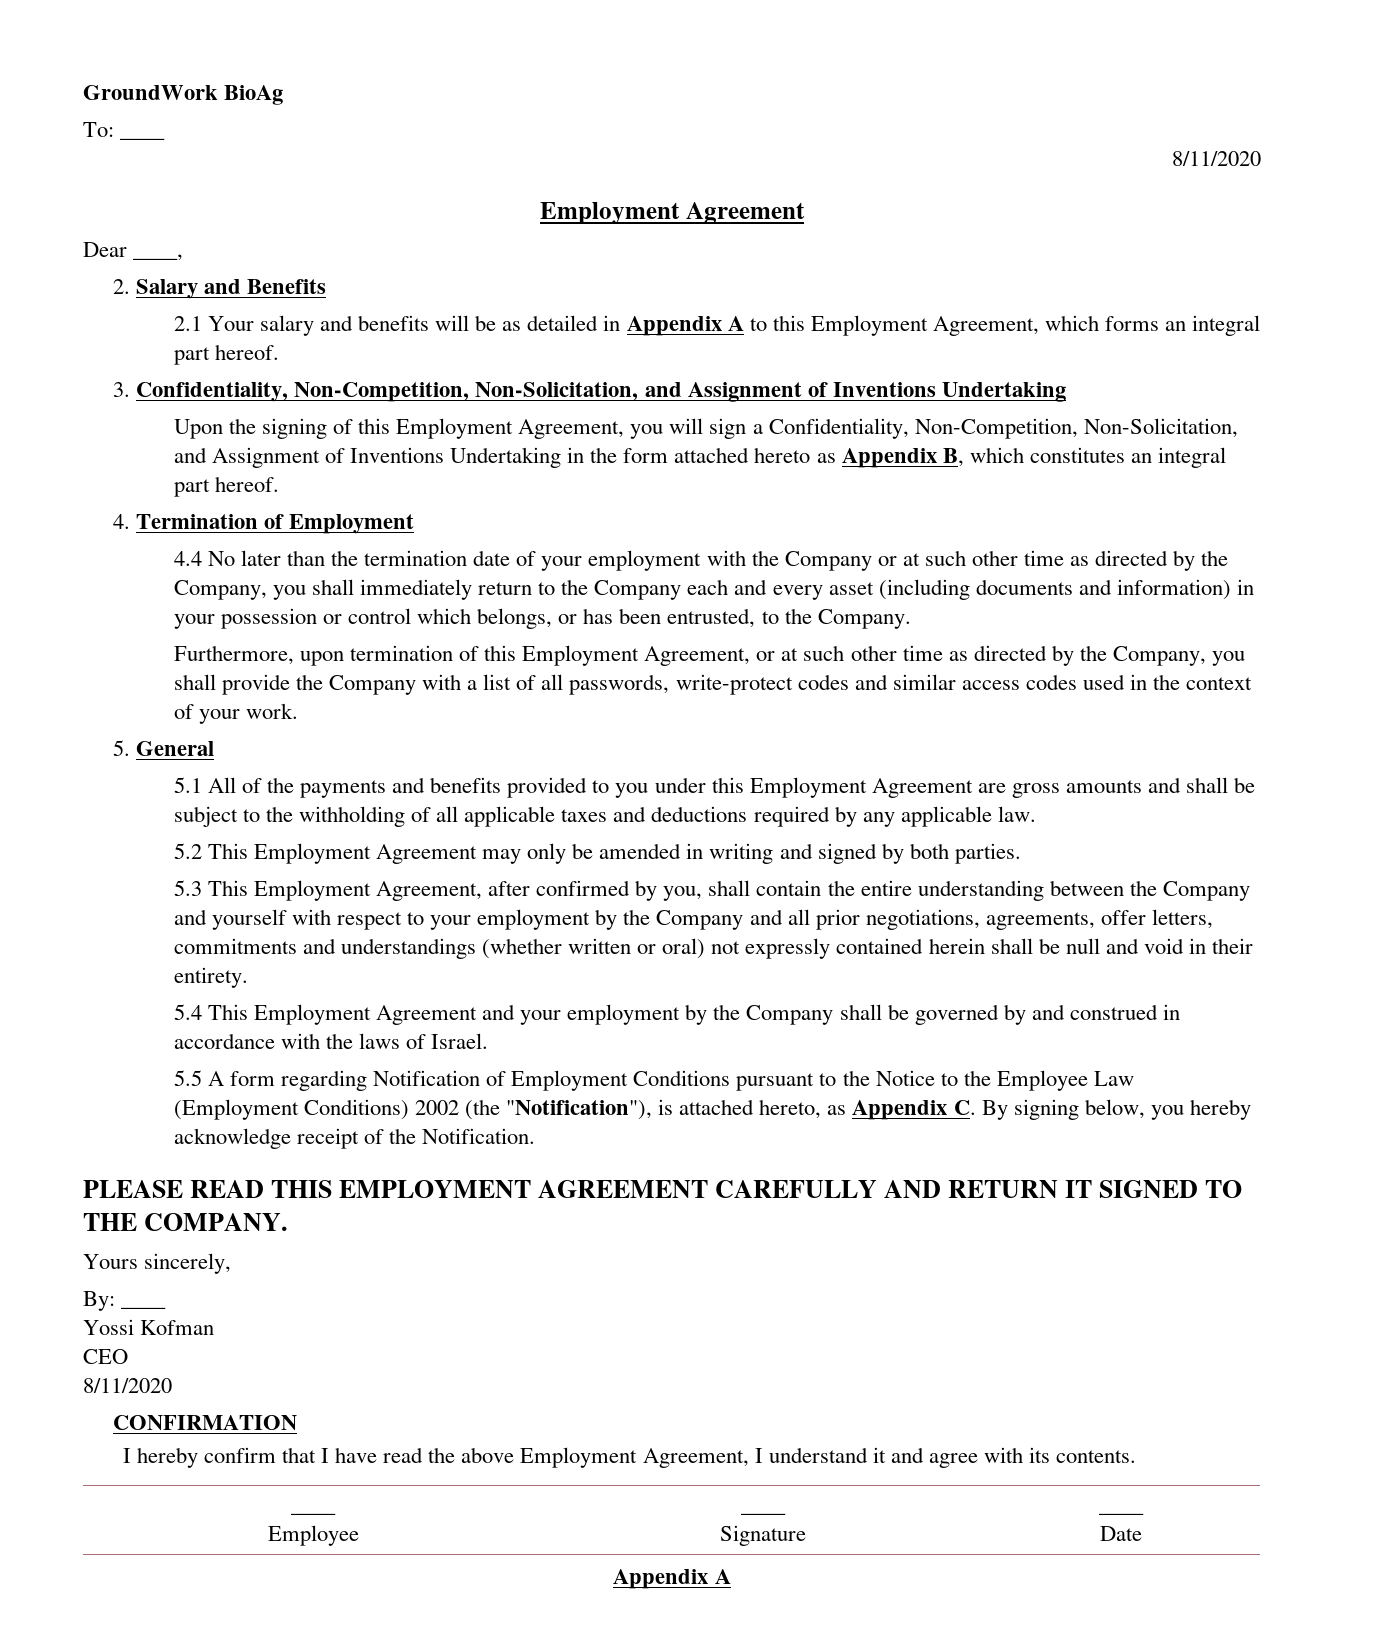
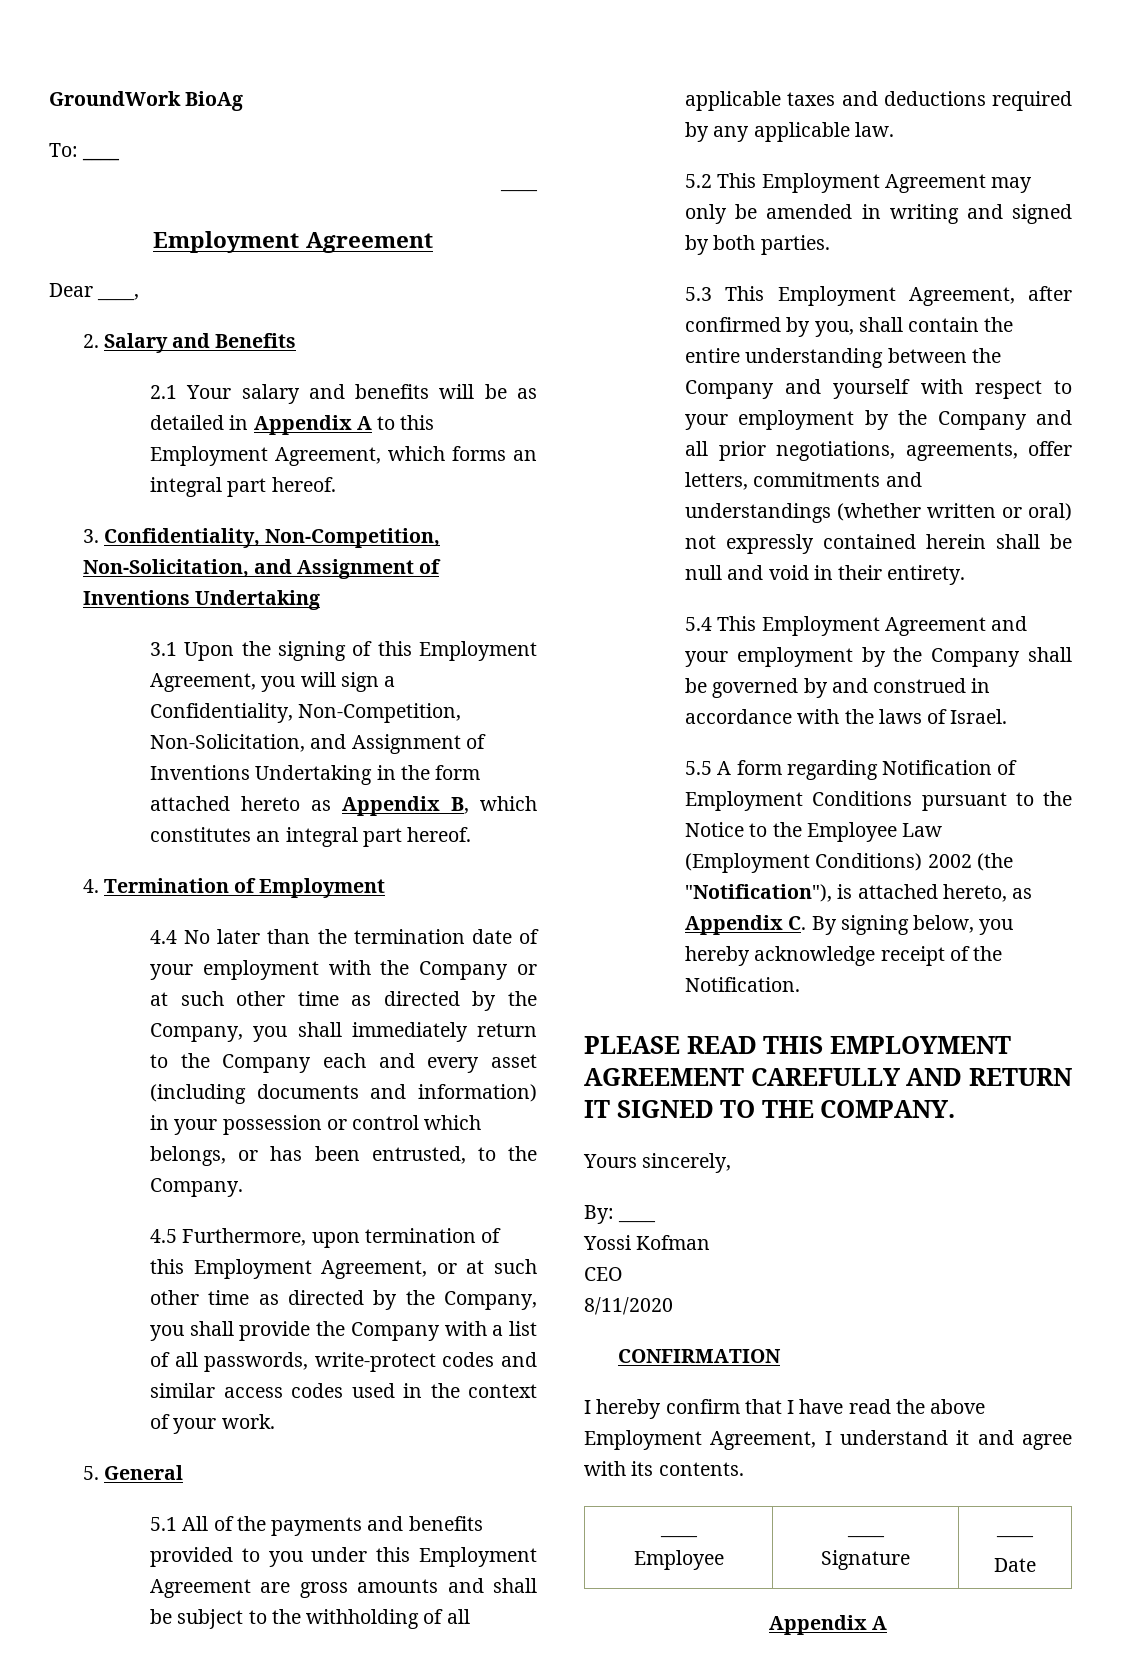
[1172,151,1261,166] 8/11/2020 -> [500,188,538,192] ____
(1066, 392) none -> [150,642,178,656] 3.1
(911, 619) none -> [150,1229,178,1243] 4.5

